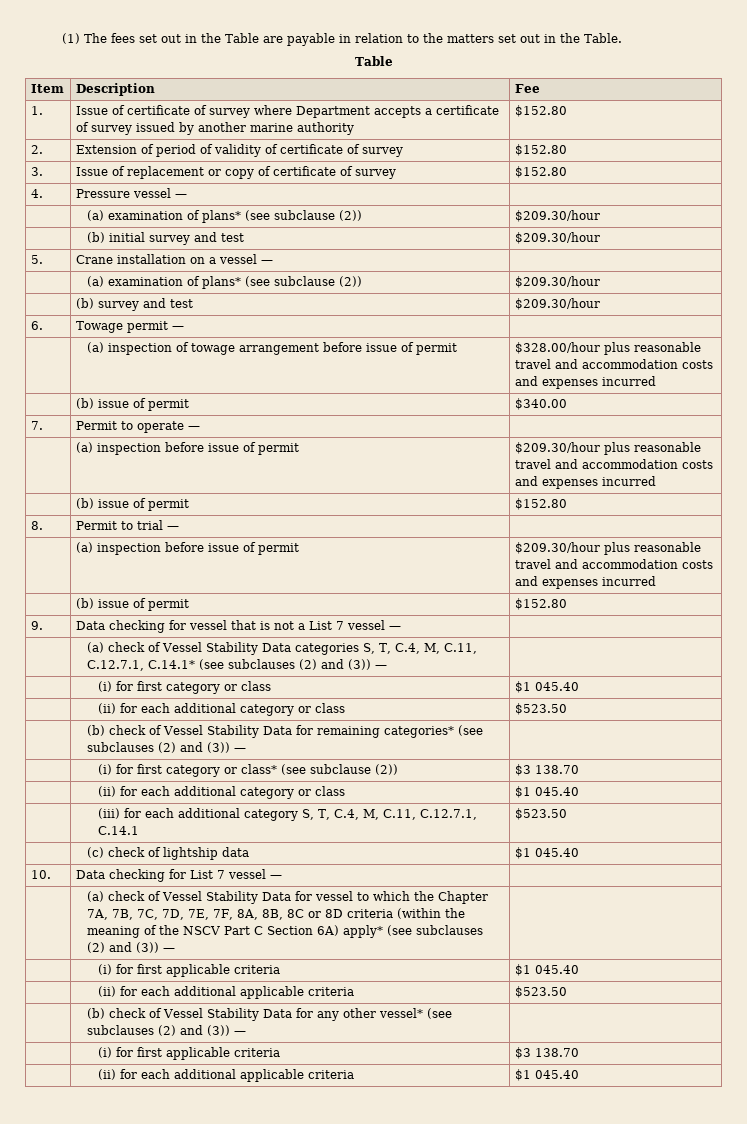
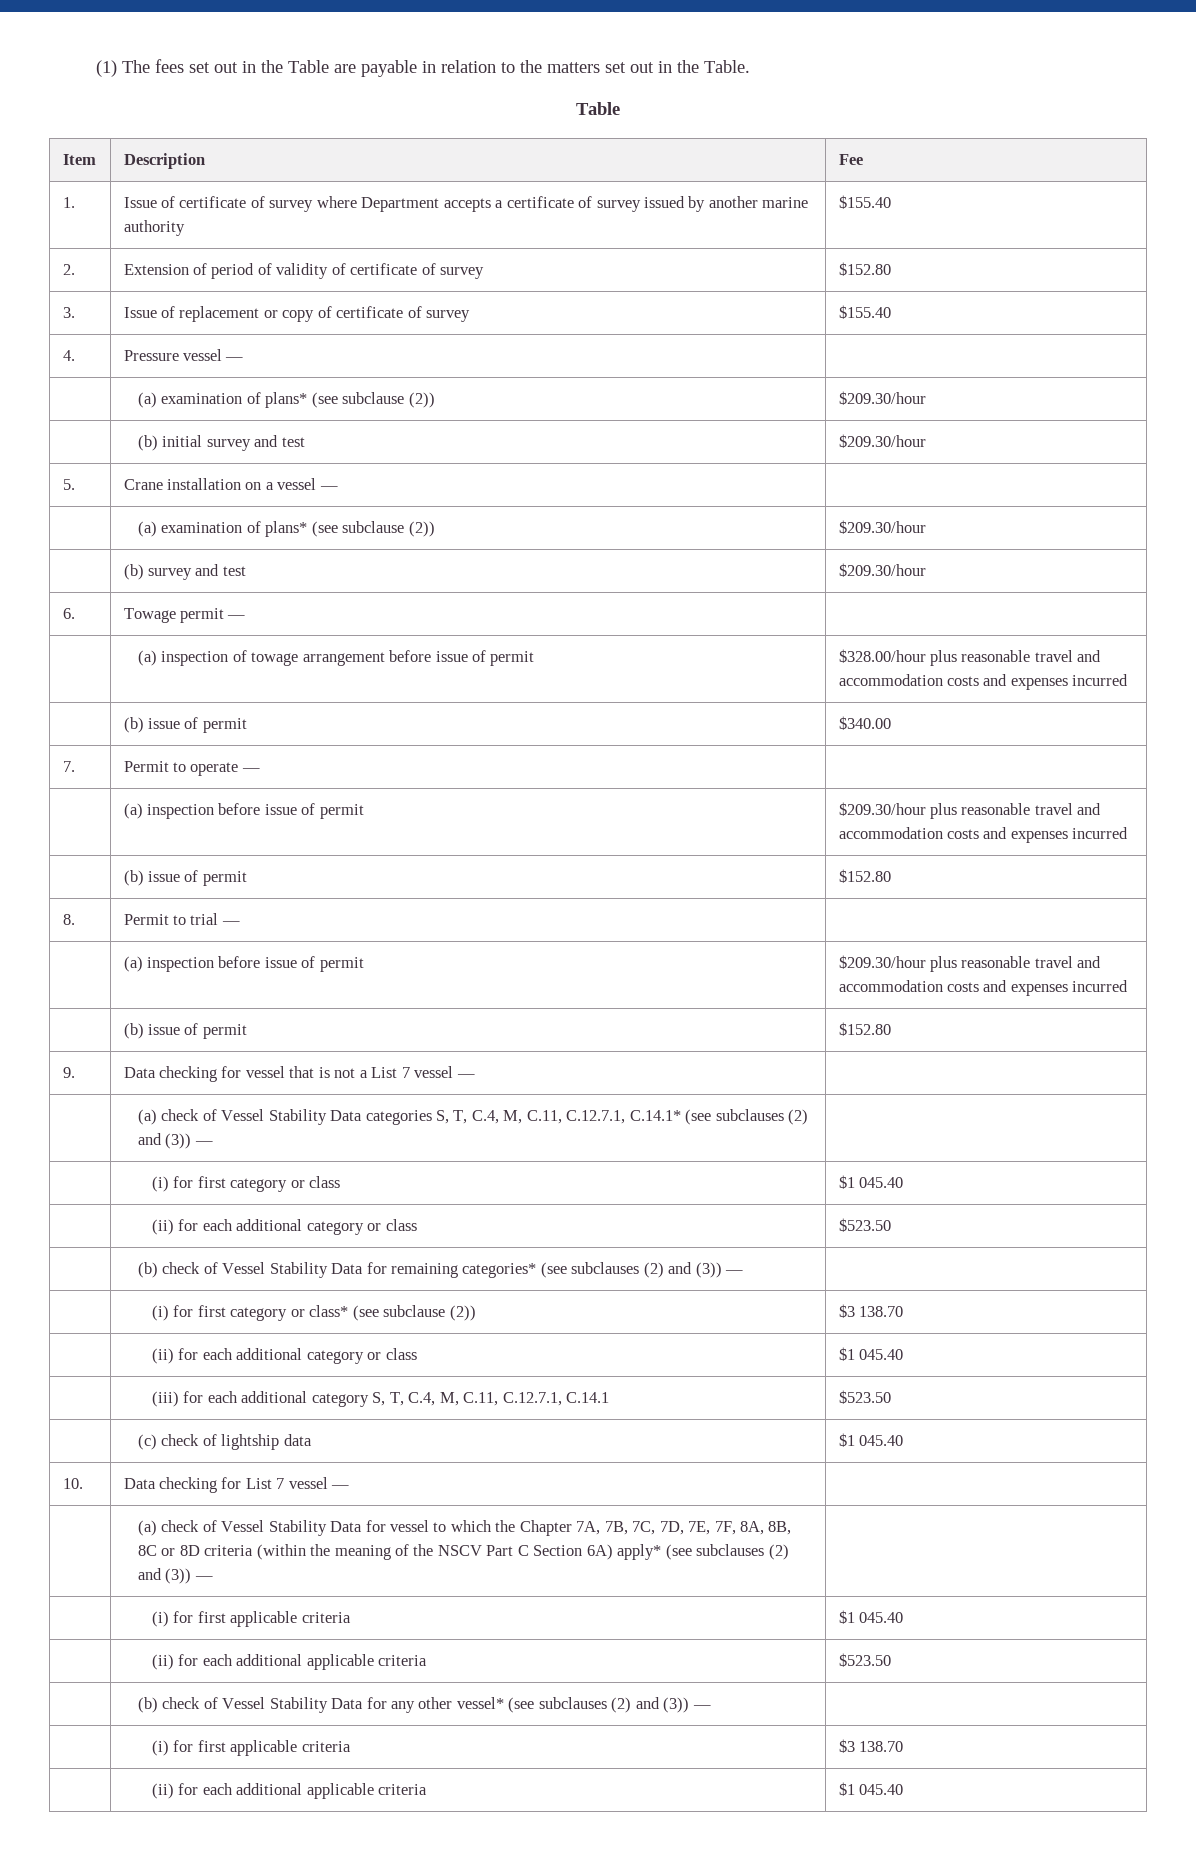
[514,105,567,117] $152.80 -> [838,195,891,209] $155.40
[514,166,567,178] $152.80 -> [838,305,891,319] $155.40

